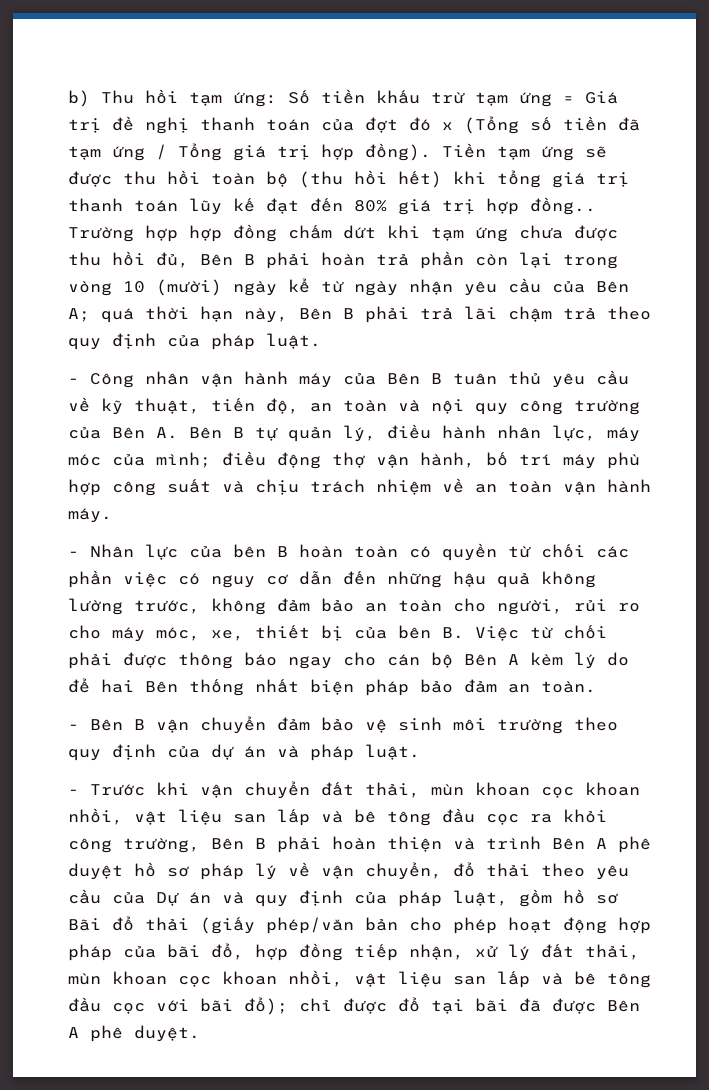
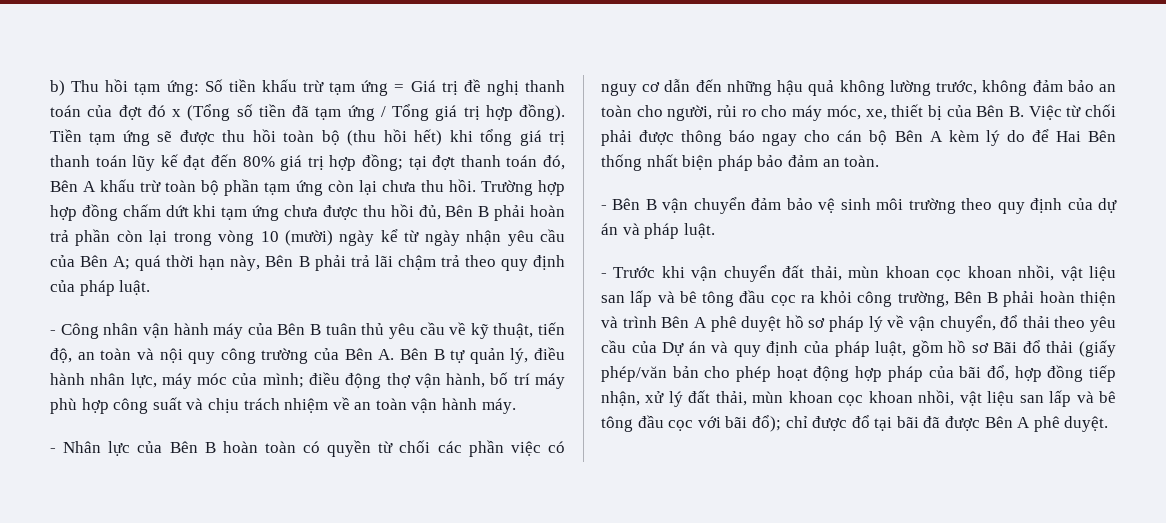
[530,197,596,215] đồng.. -> [362,154,566,171] [50,179,476,196] đồng; tại đợt thanh toán đó, Bên A khấu trừ toàn bộ phần tạm ứng còn lại chưa thu hồi.
[233,544,266,558] bên -> [169,441,198,453] Bên
[398,625,431,639] bên -> [976,105,1005,117] Bên
[101,679,134,693] hai -> [1055,131,1081,142] Hai

